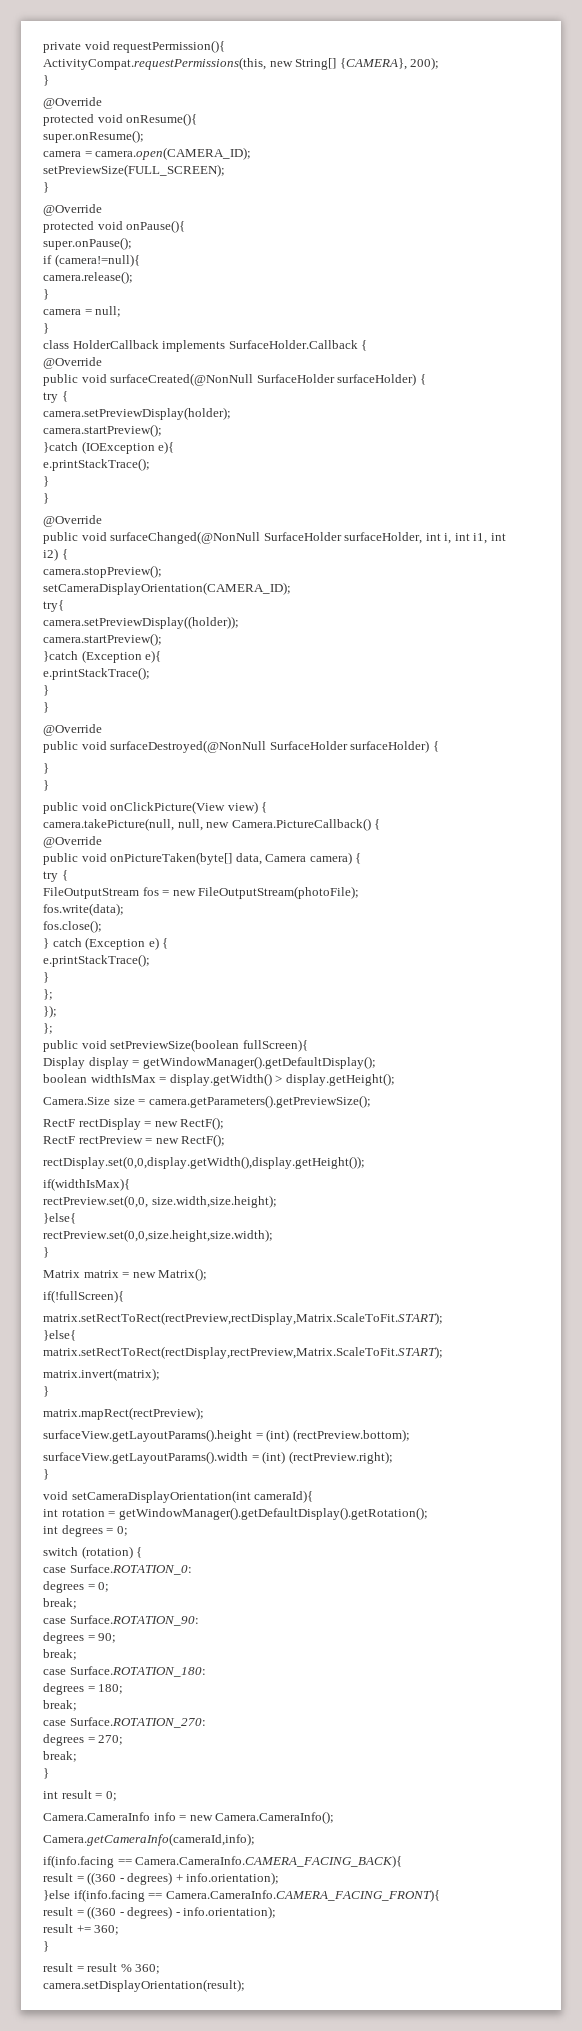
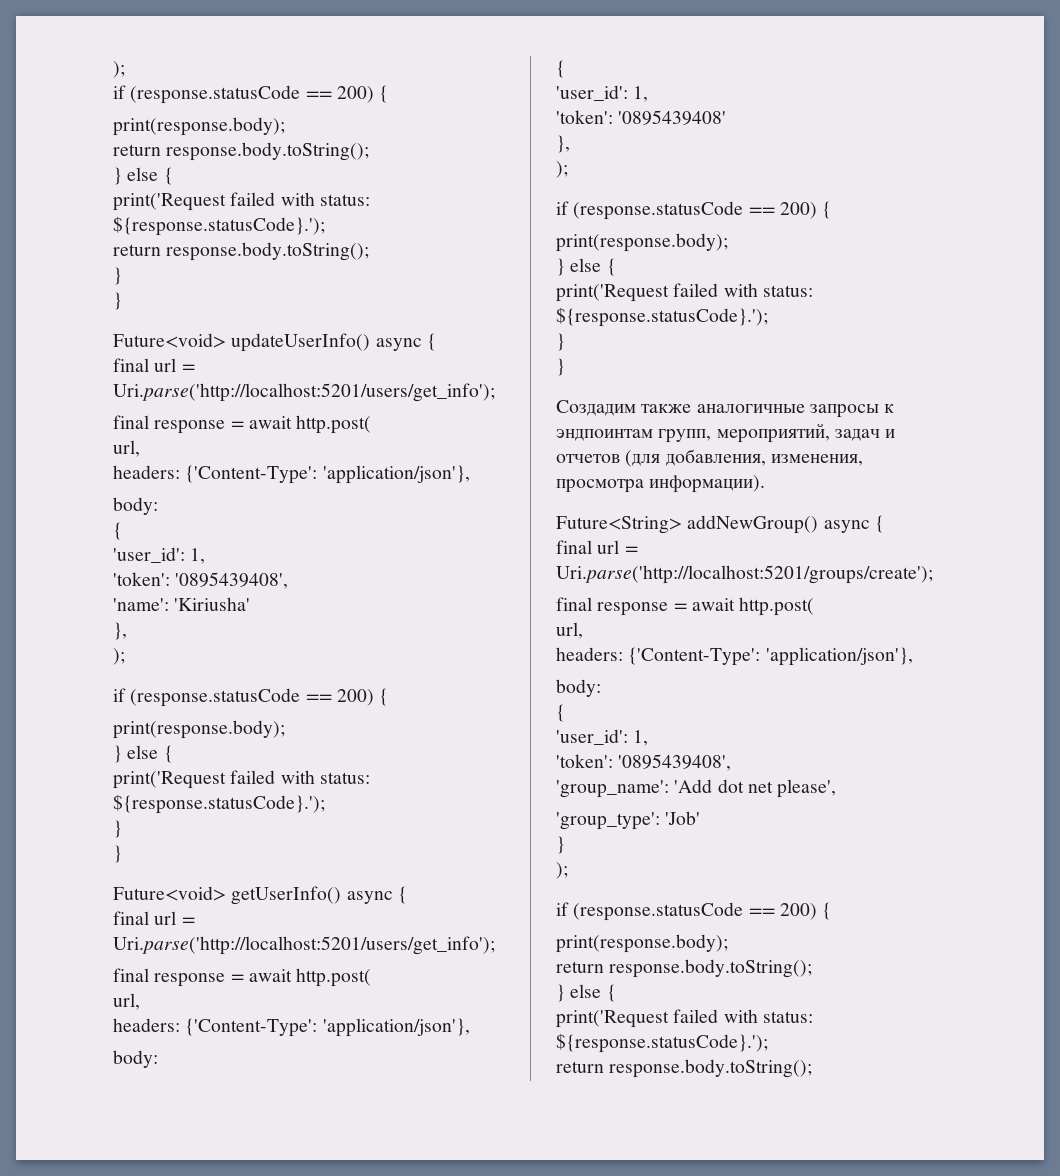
[43,40,226,53] [43,57,440,70] [43,75,49,86] [43,97,102,109] [43,113,198,126] [43,130,144,143] [43,147,252,160] [43,164,225,177] [43,182,49,193] [43,204,102,216] [43,220,186,233] [43,237,132,250] [43,254,140,267] [43,271,133,284] [43,289,49,300] [43,306,122,317] [43,323,49,334] [43,340,368,352] [43,357,102,369] [43,373,426,386] [43,391,68,403] [43,407,231,420] [43,424,162,437] [43,441,175,454] [43,458,150,471] [43,476,49,487] [43,493,49,504] [43,515,102,527] [43,531,506,544] [43,548,68,561] [43,565,162,578] [43,582,291,595] [43,600,64,612] [43,616,239,629] [43,633,162,646] [43,650,162,663] [43,667,150,680] [43,685,49,696] [43,702,49,713] [43,724,102,736] [43,740,439,753] [43,763,49,774] [43,780,49,791] [43,801,268,814] [43,818,381,831] [43,836,102,848] [43,852,362,865] [43,870,68,882] [43,886,360,899] [43,903,124,916] [43,920,102,933] [43,937,169,950] [43,954,150,967] [43,972,49,983] [43,989,53,1000] [43,1005,57,1018] [43,1023,53,1034] [43,1039,308,1052] [43,1056,376,1069] [43,1073,395,1086] [43,1095,371,1108] [43,1117,225,1130] [43,1134,226,1147] [43,1156,365,1169] [43,1178,130,1191] [43,1195,277,1208] [43,1213,76,1224] [43,1229,273,1242] [43,1247,49,1258] [43,1268,208,1281] [43,1290,124,1303] [43,1312,443,1325] [43,1330,76,1341] [43,1346,443,1359] [43,1368,160,1381] [43,1386,49,1397] [43,1407,204,1420] [43,1429,410,1442] [43,1451,393,1464] [43,1469,49,1480] [43,1490,314,1503] [43,1507,428,1520] [43,1525,128,1537] [43,1546,143,1559] [43,1564,192,1575] [43,1581,110,1593] [43,1598,77,1609] [43,1615,199,1626] [43,1632,117,1644] [43,1649,77,1660] [43,1666,206,1677] [43,1683,124,1695] [43,1700,77,1711] [43,1717,206,1728] [43,1734,124,1746] [43,1751,77,1762] [43,1768,49,1779] [43,1790,117,1801] [43,1811,335,1824] [43,1833,255,1846] [43,1855,403,1868] [43,1872,280,1885] [43,1889,440,1902] [43,1906,277,1919] [43,1924,120,1935] [43,1941,49,1952] [43,1963,161,1974] [43,1979,245,1992] private void requestPermission(){ // ActivityCompat.requestPermissions(this, new String[] {CAMERA}, 200); // } // @Override // protected void onResume(){ // super.onResume(); // camera = camera.open(CAMERA_ID); // setPreviewSize(FULL_SCREEN); // } // @Override // protected void onPause(){ // super.onPause(); // if (camera!=null){ // camera.release(); // } // camera = null; // } // class HolderCallback implements SurfaceHolder.Callback { // @Override // public void surfaceCreated(@NonNull SurfaceHolder surfaceHolder) { // try { // camera.setPreviewDisplay(holder); // camera.startPreview(); // }catch (IOException e){ // e.printStackTrace(); // } // } // @Override // public void surfaceChanged(@NonNull SurfaceHolder surfaceHolder, int i, int i1, int i2) { // camera.stopPreview(); // setCameraDisplayOrientation(CAMERA_ID); // try{ // camera.setPreviewDisplay((holder)); // camera.startPreview(); // }catch (Exception e){ // e.printStackTrace(); // } // } // @Override // public void surfaceDestroyed(@NonNull SurfaceHolder surfaceHolder) { // } // } // public void onClickPicture(View view) { // camera.takePicture(null, null, new Camera.PictureCallback() { // @Override // public void onPictureTaken(byte[] data, Camera camera) { // try { // FileOutputStream fos = new FileOutputStream(photoFile); // fos.write(data); // fos.close(); // } catch (Exception e) { // e.printStackTrace(); // } // }; // }); // }; // public void setPreviewSize(boolean fullScreen){ // Display display = getWindowManager().getDefaultDisplay(); // boolean widthIsMax = display.getWidth() > display.getHeight(); // Camera.Size size = camera.getParameters().getPreviewSize(); // RectF rectDisplay = new RectF(); // RectF rectPreview = new RectF(); // rectDisplay.set(0,0,display.getWidth(),display.getHeight()); // if(widthIsMax){ // rectPreview.set(0,0, size.width,size.height); // }else{ // rectPreview.set(0,0,size.height,size.width); // } // Matrix matrix = new Matrix(); // if(!fullScreen){ // matrix.setRectToRect(rectPreview,rectDisplay,Matrix.ScaleToFit.START); // }else{ // matrix.setRectToRect(rectDisplay,rectPreview,Matrix.ScaleToFit.START); // matrix.invert(matrix); // } // matrix.mapRect(rectPreview); // surfaceView.getLayoutParams().height = (int) (rectPreview.bottom); // surfaceView.getLayoutParams().width = (int) (rectPreview.right); // } // void setCameraDisplayOrientation(int cameraId){ // int rotation = getWindowManager().getDefaultDisplay().getRotation(); // int degrees = 0; // switch (rotation) { // case Surface.ROTATION_0: // degrees = 0; // break; // case Surface.ROTATION_90: // degrees = 90; // break; // case Surface.ROTATION_180: // degrees = 180; // break; // case Surface.ROTATION_270: // degrees = 270; // break; // } // int result = 0; // Camera.CameraInfo info = new Camera.CameraInfo(); // Camera.getCameraInfo(cameraId,info); // if(info.facing == Camera.CameraInfo.CAMERA_FACING_BACK){ // result = ((360 - degrees) + info.orientation); // }else if(info.facing == Camera.CameraInfo.CAMERA_FACING_FRONT){ // result = ((360 - degrees) - info.orientation); // result += 360; // } // result = result % 360; // camera.setDisplayOrientation(result); -> [113,61,125,78] [113,85,389,104] [113,117,285,136] [113,142,370,161] [113,167,173,185] [113,192,370,211] [113,216,325,236] [113,242,370,261] [113,267,122,285] [113,292,122,310] [113,333,436,352] [113,358,195,372] [113,383,495,402] [113,415,372,434] [113,440,140,457] [113,465,470,484] [113,497,158,515] [113,522,122,540] [113,547,206,564] [113,572,289,589] [113,597,251,611] [113,622,127,640] [113,648,125,665] [113,688,389,707] [113,720,285,739] [113,745,173,763] [113,770,370,789] [113,794,325,814] [113,820,122,838] [113,845,122,863] [113,886,407,905] [113,911,195,925] [113,936,495,955] [113,968,372,987] [113,993,140,1010] [113,1018,470,1037] [113,1050,158,1068] [556,60,565,78] [556,85,649,102] [556,110,727,125] [556,135,570,153] [556,161,568,178] [556,201,832,220] [556,233,728,252] [556,258,616,276] [556,283,813,302] [556,307,768,327] [556,333,565,351] [556,358,565,376] [556,400,895,418] [556,423,896,443] [556,449,863,467] [556,475,766,493] [556,515,884,534] [556,540,638,554] [556,565,933,584] [556,597,815,616] [556,622,583,639] [556,647,913,666] [556,679,601,697] [556,704,565,722] [556,729,649,746] [556,754,732,771] [556,779,837,798] [556,811,701,830] [556,836,565,854] [556,862,568,879] [556,902,832,921] [556,934,728,953] [556,959,813,978] [556,984,616,1002] [556,1009,813,1028] [556,1033,768,1053] [556,1059,813,1078] ); // if (response.statusCode == 200) { // print(response.body); // return response.body.toString(); // } else { // print('Request failed with status: ${response.statusCode}.'); // return response.body.toString(); // } // } // Future<void> updateUserInfo() async { // final url = Uri.parse('http://localhost:5201/users/get_info'); // final response = await http.post( // url, // headers: {'Content-Type': 'application/json'}, // body: // { // 'user_id': 1, // 'token': '0895439408', // 'name': 'Kiriusha' // }, // ); // if (response.statusCode == 200) { // print(response.body); // } else { // print('Request failed with status: ${response.statusCode}.'); // } // } // Future<void> getUserInfo() async { // final url = Uri.parse('http://localhost:5201/users/get_info'); // final response = await http.post( // url, // headers: {'Content-Type': 'application/json'}, // body: // { // 'user_id': 1, // 'token': '0895439408' // }, // ); // if (response.statusCode == 200) { // print(response.body); // } else { // print('Request failed with status: ${response.statusCode}.'); // } // } // Создадим также аналогичные запросы к эндпоинтам групп, мероприятий, задач и отчетов (для добавления, изменения, просмотра информации). // Future<String> addNewGroup() async { // final url = Uri.parse('http://localhost:5201/groups/create'); // final response = await http.post( // url, // headers: {'Content-Type': 'application/json'}, // body: // { // 'user_id': 1, // 'token': '0895439408', // 'group_name': 'Add dot net please', // 'group_type': 'Job' // } // ); // if (response.statusCode == 200) { // print(response.body); // return response.body.toString(); // } else { // print('Request failed with status: ${response.statusCode}.'); // return response.body.toString();

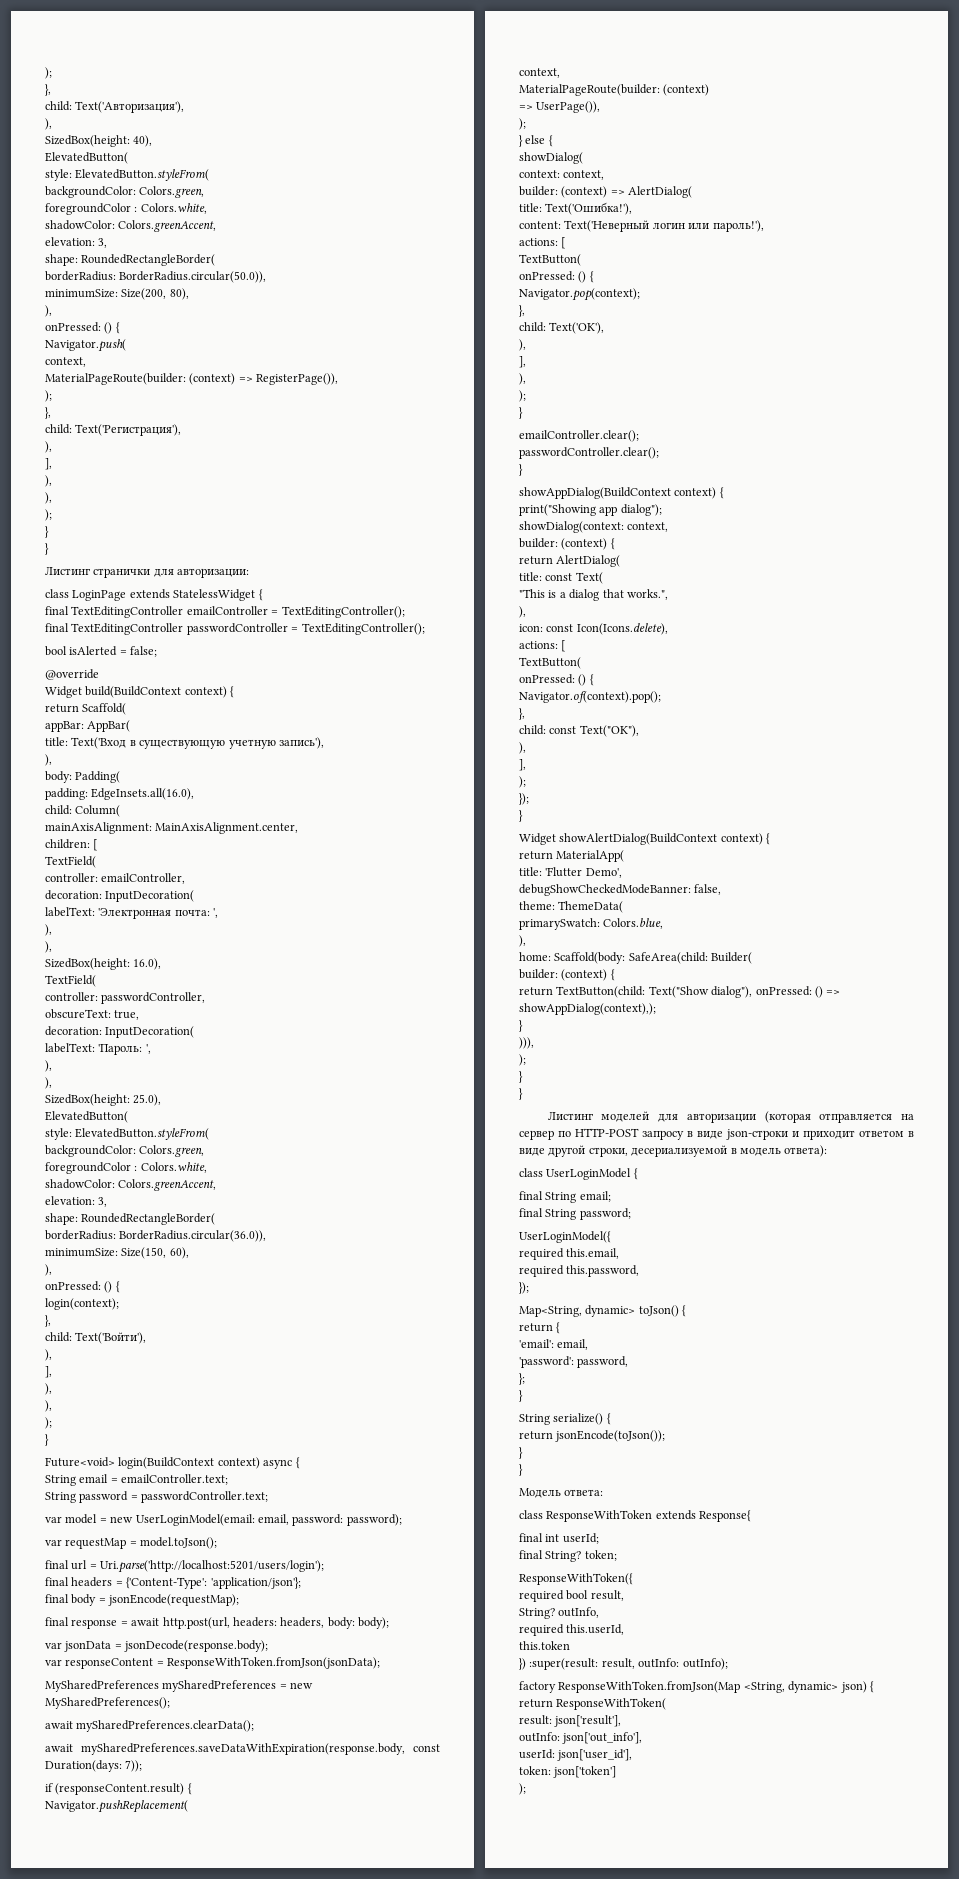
[113,61,125,78] [113,85,389,104] [113,117,285,136] [113,142,370,161] [113,167,173,185] [113,192,370,211] [113,216,325,236] [113,242,370,261] [113,267,122,285] [113,292,122,310] [113,333,436,352] [113,358,195,372] [113,383,495,402] [113,415,372,434] [113,440,140,457] [113,465,470,484] [113,497,158,515] [113,522,122,540] [113,547,206,564] [113,572,289,589] [113,597,251,611] [113,622,127,640] [113,648,125,665] [113,688,389,707] [113,720,285,739] [113,745,173,763] [113,770,370,789] [113,794,325,814] [113,820,122,838] [113,845,122,863] [113,886,407,905] [113,911,195,925] [113,936,495,955] [113,968,372,987] [113,993,140,1010] [113,1018,470,1037] [113,1050,158,1068] [556,60,565,78] [556,85,649,102] [556,110,727,125] [556,135,570,153] [556,161,568,178] [556,201,832,220] [556,233,728,252] [556,258,616,276] [556,283,813,302] [556,307,768,327] [556,333,565,351] [556,358,565,376] [556,400,895,418] [556,423,896,443] [556,449,863,467] [556,475,766,493] [556,515,884,534] [556,540,638,554] [556,565,933,584] [556,597,815,616] [556,622,583,639] [556,647,913,666] [556,679,601,697] [556,704,565,722] [556,729,649,746] [556,754,732,771] [556,779,837,798] [556,811,701,830] [556,836,565,854] [556,862,568,879] [556,902,832,921] [556,934,728,953] [556,959,813,978] [556,984,616,1002] [556,1009,813,1028] [556,1033,768,1053] [556,1059,813,1078] ); // if (response.statusCode == 200) { // print(response.body); // return response.body.toString(); // } else { // print('Request failed with status: ${response.statusCode}.'); // return response.body.toString(); // } // } // Future<void> updateUserInfo() async { // final url = Uri.parse('http://localhost:5201/users/get_info'); // final response = await http.post( // url, // headers: {'Content-Type': 'application/json'}, // body: // { // 'user_id': 1, // 'token': '0895439408', // 'name': 'Kiriusha' // }, // ); // if (response.statusCode == 200) { // print(response.body); // } else { // print('Request failed with status: ${response.statusCode}.'); // } // } // Future<void> getUserInfo() async { // final url = Uri.parse('http://localhost:5201/users/get_info'); // final response = await http.post( // url, // headers: {'Content-Type': 'application/json'}, // body: // { // 'user_id': 1, // 'token': '0895439408' // }, // ); // if (response.statusCode == 200) { // print(response.body); // } else { // print('Request failed with status: ${response.statusCode}.'); // } // } // Создадим также аналогичные запросы к эндпоинтам групп, мероприятий, задач и отчетов (для добавления, изменения, просмотра информации). // Future<String> addNewGroup() async { // final url = Uri.parse('http://localhost:5201/groups/create'); // final response = await http.post( // url, // headers: {'Content-Type': 'application/json'}, // body: // { // 'user_id': 1, // 'token': '0895439408', // 'group_name': 'Add dot net please', // 'group_type': 'Job' // } // ); // if (response.statusCode == 200) { // print(response.body); // return response.body.toString(); // } else { // print('Request failed with status: ${response.statusCode}.'); // return response.body.toString(); -> [45,67,52,79] [45,84,51,96] [45,101,185,113] [45,118,52,130] [45,135,153,147] [45,152,128,164] [45,169,210,181] [45,186,205,198] [45,203,207,215] [45,220,217,232] [45,237,108,248] [45,254,216,266] [45,271,267,283] [45,288,189,300] [45,305,52,317] [45,322,120,334] [45,339,126,352] [45,357,86,367] [45,373,339,385] [45,390,52,402] [45,407,51,419] [45,424,182,436] [45,441,52,453] [45,458,52,470] [45,475,52,487] [45,492,52,504] [45,509,52,521] [45,526,49,538] [45,543,49,555] [45,566,250,578] [45,589,263,601] [45,606,405,618] [45,623,425,635] [45,646,158,657] [45,669,99,680] [45,686,235,698] [45,703,127,715] [45,720,131,732] [45,737,324,749] [45,754,52,766] [45,771,121,783] [45,788,195,800] [45,805,121,817] [45,822,299,834] [45,839,99,851] [45,856,96,868] [45,873,186,884] [45,890,195,902] [45,907,219,919] [45,924,52,936] [45,941,52,953] [45,958,162,970] [45,975,96,987] [45,992,206,1004] [45,1009,140,1020] [45,1026,195,1038] [45,1043,151,1055] [45,1060,52,1072] [45,1077,52,1089] [45,1094,162,1106] [45,1111,128,1123] [45,1128,210,1140] [45,1145,205,1157] [45,1162,207,1174] [45,1179,217,1191] [45,1196,108,1207] [45,1213,216,1225] [45,1230,267,1242] [45,1247,189,1259] [45,1264,52,1276] [45,1281,120,1293] [45,1298,119,1310] [45,1315,51,1327] [45,1332,147,1344] [45,1349,52,1361] [45,1366,52,1378] [45,1383,52,1395] [45,1400,52,1412] [45,1417,52,1429] [45,1434,49,1446] [45,1457,300,1469] [45,1474,229,1486] [45,1491,269,1503] [45,1514,402,1526] [45,1537,218,1549] [45,1560,325,1573] [45,1577,301,1589] [45,1594,240,1606] [45,1617,389,1629] [45,1640,269,1652] [45,1657,381,1669] [45,1680,314,1692] [45,1697,170,1709] [45,1720,255,1732] [45,1743,440,1755] [45,1760,143,1772] [45,1783,192,1795] [45,1800,188,1813] [519,68,560,78] [519,84,710,96] [519,101,601,113] [519,118,526,130] [519,135,553,147] [519,152,583,164] [519,170,605,180] [519,186,693,198] [519,202,633,215] [519,220,764,232] [519,237,567,249] [519,254,581,266] [519,271,594,283] [519,288,640,301] [519,305,525,317] [519,322,605,334] [519,339,526,351] [519,356,526,368] [519,373,526,385] [519,390,526,402] [519,407,523,419] [519,430,639,442] [519,447,659,459] [519,464,523,476] [519,487,724,499] [519,504,662,516] [519,521,669,533] [519,538,615,550] [519,555,621,567] [519,572,603,584] [519,589,668,601] [519,606,526,618] [519,623,668,635] [519,640,567,652] [519,657,581,669] [519,674,594,686] [519,691,661,703] [519,708,525,720] [519,725,639,737] [519,742,526,754] [519,759,526,771] [519,776,526,788] [519,793,529,805] [519,810,523,822] [519,833,771,845] [519,850,625,862] [519,867,622,878] [519,884,722,896] [519,901,624,913] [519,918,664,930] [519,935,526,947] [519,952,753,964] [519,969,615,981] [519,986,841,998] [519,1003,656,1015] [519,1020,523,1032] [519,1037,534,1049] [519,1054,526,1066] [519,1071,523,1083] [519,1088,523,1100] [547,1111,914,1123] [519,1128,914,1140] [519,1145,828,1157] [519,1168,638,1180] [519,1191,611,1203] [519,1208,631,1220] [519,1231,611,1243] [519,1248,620,1260] [519,1265,640,1277] [519,1282,529,1294] [519,1305,687,1317] [519,1322,561,1334] [519,1339,589,1350] [519,1356,629,1368] [519,1373,525,1385] [519,1390,523,1402] [519,1413,611,1425] [519,1430,666,1442] [519,1447,523,1459] [519,1464,523,1476] [519,1488,604,1498] [519,1510,752,1522] [519,1533,599,1544] [519,1550,617,1562] [519,1573,633,1585] [519,1590,624,1602] [519,1607,600,1619] [519,1624,625,1636] [519,1641,570,1650] [519,1658,728,1670] [519,1681,874,1693] [519,1698,667,1710] [519,1715,622,1727] [519,1732,643,1744] [519,1749,633,1761] [519,1766,617,1778] [519,1783,526,1795] ); // }, // child: Text('Авторизация'), // ), // SizedBox(height: 40), // ElevatedButton( // style: ElevatedButton.styleFrom( // backgroundColor: Colors.green, // foregroundColor : Colors.white, // shadowColor: Colors.greenAccent, // elevation: 3, // shape: RoundedRectangleBorder( // borderRadius: BorderRadius.circular(50.0)), // minimumSize: Size(200, 80), // ), // onPressed: () { // Navigator.push( // context, // MaterialPageRoute(builder: (context) => RegisterPage()), // ); // }, // child: Text('Регистрация'), // ), // ], // ), // ), // ); // } // } // Листинг странички для авторизации: // class LoginPage extends StatelessWidget { // final TextEditingController emailController = TextEditingController(); // final TextEditingController passwordController = TextEditingController(); // bool isAlerted = false; // @override // Widget build(BuildContext context) { // return Scaffold( // appBar: AppBar( // title: Text('Вход в существующую учетную запись'), // ), // body: Padding( // padding: EdgeInsets.all(16.0), // child: Column( // mainAxisAlignment: MainAxisAlignment.center, // children: [ // TextField( // controller: emailController, // decoration: InputDecoration( // labelText: 'Электронная почта: ', // ), // ), // SizedBox(height: 16.0), // TextField( // controller: passwordController, // obscureText: true, // decoration: InputDecoration( // labelText: 'Пароль: ', // ), // ), // SizedBox(height: 25.0), // ElevatedButton( // style: ElevatedButton.styleFrom( // backgroundColor: Colors.green, // foregroundColor : Colors.white, // shadowColor: Colors.greenAccent, // elevation: 3, // shape: RoundedRectangleBorder( // borderRadius: BorderRadius.circular(36.0)), // minimumSize: Size(150, 60), // ), // onPressed: () { // login(context); // }, // child: Text('Войти'), // ), // ], // ), // ), // ); // } // Future<void> login(BuildContext context) async { // String email = emailController.text; // String password = passwordController.text; // var model = new UserLoginModel(email: email, password: password); // var requestMap = model.toJson(); // final url = Uri.parse('http://localhost:5201/users/login'); // final headers = {'Content-Type': 'application/json'}; // final body = jsonEncode(requestMap); // final response = await http.post(url, headers: headers, body: body); // var jsonData = jsonDecode(response.body); // var responseContent = ResponseWithToken.fromJson(jsonData); // MySharedPreferences mySharedPreferences = new MySharedPreferences(); // await mySharedPreferences.clearData(); // await mySharedPreferences.saveDataWithExpiration(response.body, const Duration(days: 7)); // if (responseContent.result) { // Navigator.pushReplacement( // context, // MaterialPageRoute(builder: (context) // => UserPage()), // ); // } else { // showDialog( // context: context, // builder: (context) => AlertDialog( // title: Text('Ошибка!'), // content: Text('Неверный логин или пароль!'), // actions: [ // TextButton( // onPressed: () { // Navigator.pop(context); // }, // child: Text('OK'), // ), // ], // ), // ); // } // emailController.clear(); // passwordController.clear(); // } // showAppDialog(BuildContext context) { // print("Showing app dialog"); // showDialog(context: context, // builder: (context) { // return AlertDialog( // title: const Text( // "This is a dialog that works.", // ), // icon: const Icon(Icons.delete), // actions: [ // TextButton( // onPressed: () { // Navigator.of(context).pop(); // }, // child: const Text("OK"), // ), // ], // ); // }); // } // Widget showAlertDialog(BuildContext context) { // return MaterialApp( // title: 'Flutter Demo', // debugShowCheckedModeBanner: false, // theme: ThemeData( // primarySwatch: Colors.blue, // ), // home: Scaffold(body: SafeArea(child: Builder( // builder: (context) { // return TextButton(child: Text("Show dialog"), onPressed: () => showAppDialog(context),); // } // ))), // ); // } // } // Листинг моделей для авторизации (которая отправляется на сервер по HTTP-POST запросу в виде json-строки и приходит ответом в виде другой строки, десериализуемой в модель ответа): // class UserLoginModel { // final String email; // final String password; // UserLoginModel({ // required this.email, // required this.password, // }); // Map<String, dynamic> toJson() { // return { // 'email': email, // 'password': password, // }; // } // String serialize() { // return jsonEncode(toJson()); // } // } // Модель ответа: // class ResponseWithToken extends Response{ // final int userId; // final String? token; // ResponseWithToken({ // required bool result, // String? outInfo, // required this.userId, // this.token // }) :super(result: result, outInfo: outInfo); // factory ResponseWithToken.fromJson(Map <String, dynamic> json) { // return ResponseWithToken( // result: json['result'], // outInfo: json['out_info'], // userId: json['user_id'], // token: json['token'] // );

